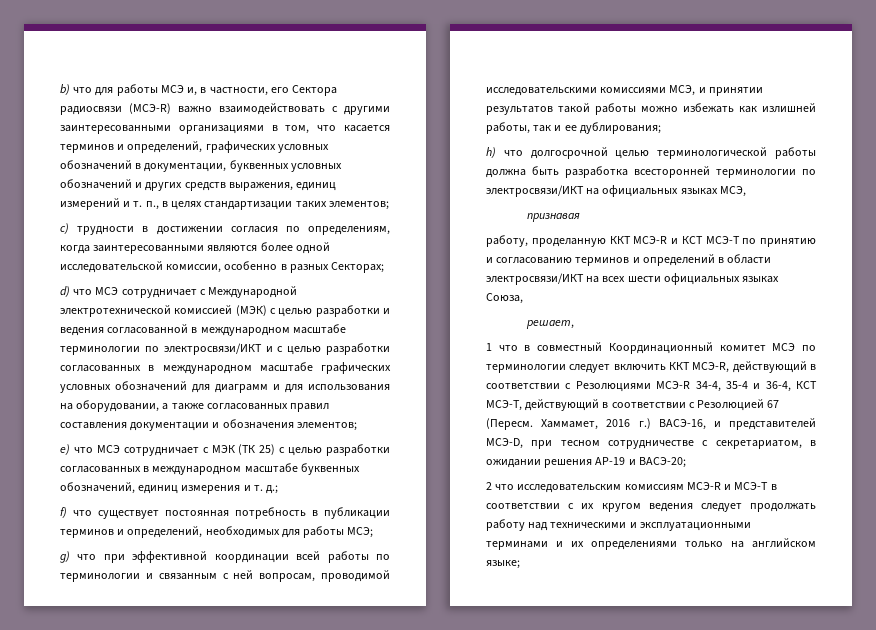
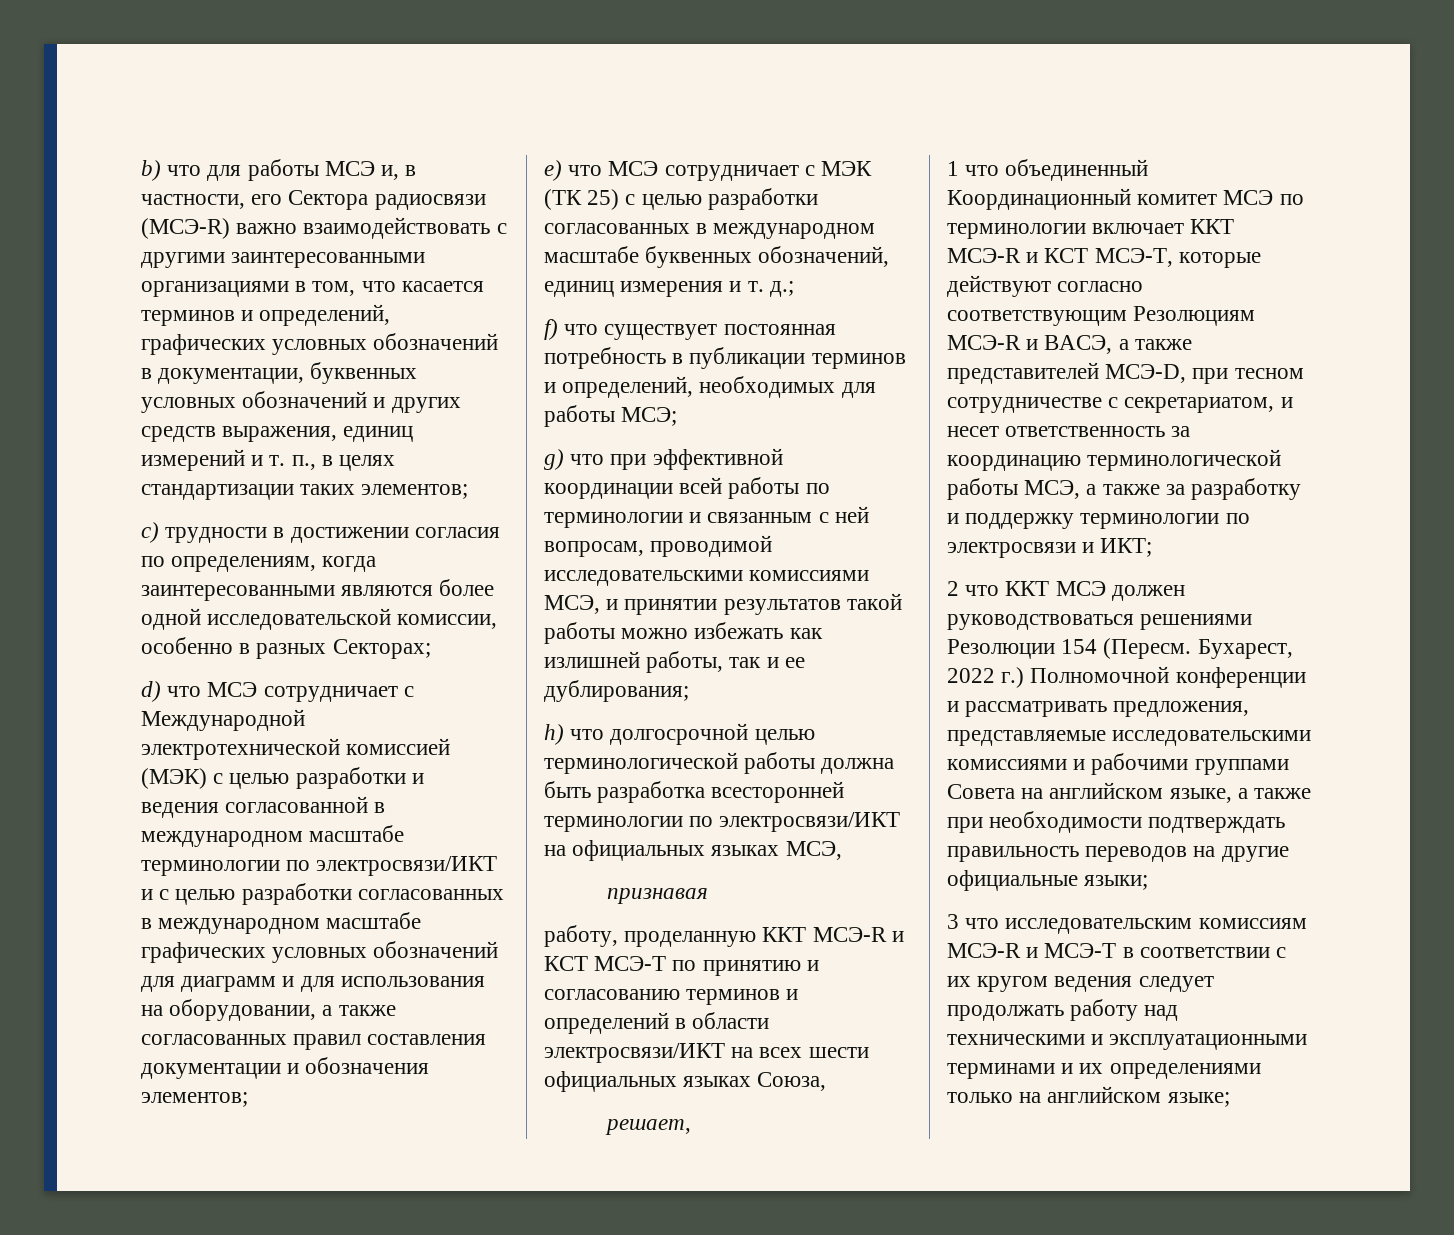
[524,342,603,351] в совместный -> [1005,159,1149,181] объединенный
[569,361,816,373] [486,381,817,392] [486,399,780,411] [486,418,721,430] следует включить ККТ МСЭ-R, действующий в соответствии с Резолюциями МСЭ-R 34-4, 35-4 и 36-4, КСТ МСЭ-T, действующий в соответствии с Резолюцией 67 (Пересм. Хаммамет, 2016 г.) ВАСЭ-16, и -> [1092,219,1235,234] [947,248,1261,268] [947,275,1144,297] [947,306,1256,326] [947,335,1192,354] включает ККТ МСЭ-R и КСТ МСЭ-Т, которые действуют согласно соответствующим Резолюциям МСЭ-R и ВАСЭ, а также
[810,440,816,446] [486,457,686,468] [486,482,492,490] в ожидании решения АР-19 и ВАСЭ-20; // 2 -> [1280,397,1293,408] [947,426,1191,437] [947,449,1282,471] [947,478,1302,500] [947,513,1250,529] [947,538,1153,558] [947,581,1185,601] [947,614,1253,630] [947,638,1293,659] [947,666,1306,688] [947,701,1250,717] [947,730,1312,746] [947,753,1289,775] [947,782,1312,803] [947,811,1286,833] [947,846,1289,862] [947,870,1149,891] [947,914,959,929] и несет ответственность за координацию терминологической работы МСЭ, а также за разработку и поддержку терминологии по электросвязи и ИКТ; // 2 что ККТ МСЭ должен руководствоваться решениями Резолюции 154 (Пересм. Бухарест, 2022 г.) Полномочной конференции и рассматривать предложения, представляемые исследовательскими комиссиями и рабочими группами Совета на английском языке, а также при необходимости подтверждать правильность переводов на другие официальные языки; // 3

